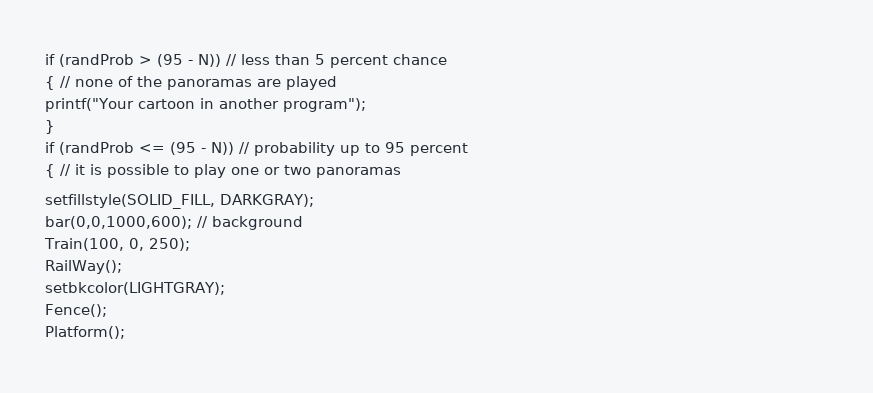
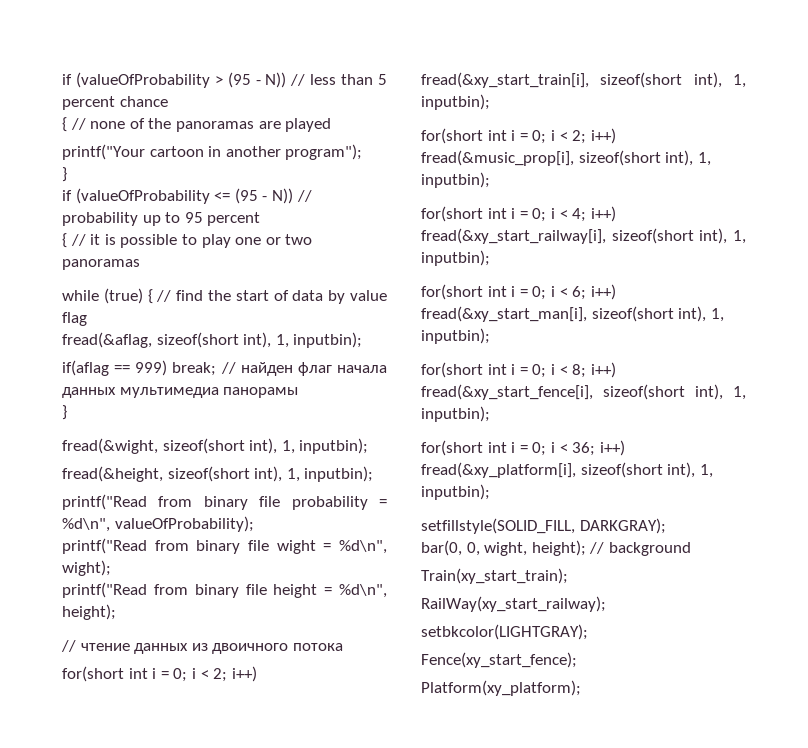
[45,54,134,67] if (randProb -> [62,72,210,88] if (valueOfProbability
[59,142,134,155] (randProb -> [75,188,210,204] (valueOfProbability
[45,194,314,209] [45,216,303,230] [44,238,190,251] [45,260,122,274] setfillstyle(SOLID_FILL, DARKGRAY); // bar(0,0,1000,600); // background // Train(100, 0, 250); // RailWay(); -> [62,288,387,304] [62,312,87,326] [62,332,363,348] [62,360,387,376] [62,387,299,398] [62,405,67,420] [62,438,369,454] [62,466,374,482] [62,494,387,510] [62,516,254,532] [62,538,387,554] [62,560,111,576] [62,582,387,598] [62,604,116,620] [61,640,343,654] [62,666,257,682] [421,72,746,88] [421,94,490,110] [421,128,616,144] [421,150,711,166] [421,172,490,188] [421,206,616,222] [421,228,746,244] [421,250,490,266] [421,284,616,300] [421,306,724,322] [421,328,490,344] [421,362,616,378] [421,384,746,400] [421,406,490,422] [421,440,625,456] [421,462,713,478] [421,484,490,500] [421,518,666,534] [421,540,691,556] [421,568,568,584] [421,596,606,612] while (true) { // find the start of data by value flag // fread(&aflag, sizeof(short int), 1, inputbin); // if(aflag == 999) break; // найден флаг начала данных мультимедиа панорамы // } // fread(&wight, sizeof(short int), 1, inputbin); // fread(&height, sizeof(short int), 1, inputbin); // printf("Read from binary file probability = %d\n", valueOfProbability); // printf("Read from binary file wight = %d\n", wight); // printf("Read from binary file height = %d\n", height); // // чтение данных из двоичного потока // for(short int i = 0; i < 2; i++) fread(&xy_start_train[i], sizeof(short int), 1, inputbin); // for(short int i = 0; i < 2; i++) fread(&music_prop[i], sizeof(short int), 1, inputbin); // for(short int i = 0; i < 4; i++) fread(&xy_start_railway[i], sizeof(short int), 1, inputbin); // for(short int i = 0; i < 6; i++) fread(&xy_start_man[i], sizeof(short int), 1, inputbin); // for(short int i = 0; i < 8; i++) fread(&xy_start_fence[i], sizeof(short int), 1, inputbin); // for(short int i = 0; i < 36; i++) fread(&xy_platform[i], sizeof(short int), 1, inputbin); // setfillstyle(SOLID_FILL, DARKGRAY); // bar(0, 0, wight, height); // background // Train(xy_start_train); // RailWay(xy_start_railway);
[45,304,107,317] [45,326,125,339] Fence(); // Platform(); -> [421,652,577,668] [421,680,581,696] Fence(xy_start_fence); // Platform(xy_platform);

